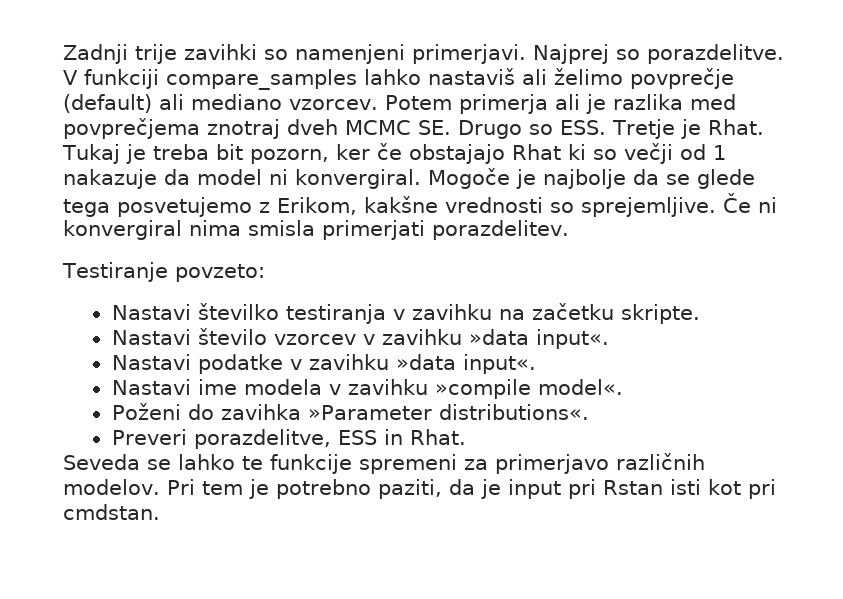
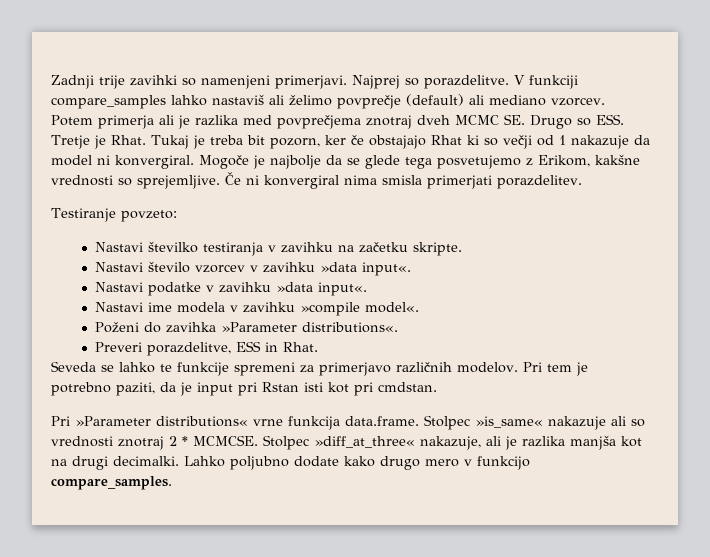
(160, 512) none -> [51,415,645,430] [51,435,642,450] [51,456,530,470] [51,476,172,490] // Pri »Parameter distributions« vrne funkcija data.frame. Stolpec »is_same« nakazuje ali so vrednosti znotraj 2 * MCMCSE. Stolpec »diff_at_three« nakazuje, ali je razlika manjša kot na drugi decimalki. Lahko poljubno dodate kako drugo mero v funkcijo compare_samples.

